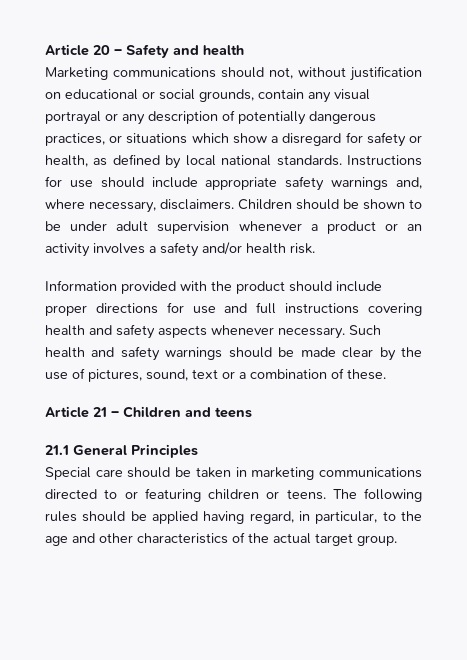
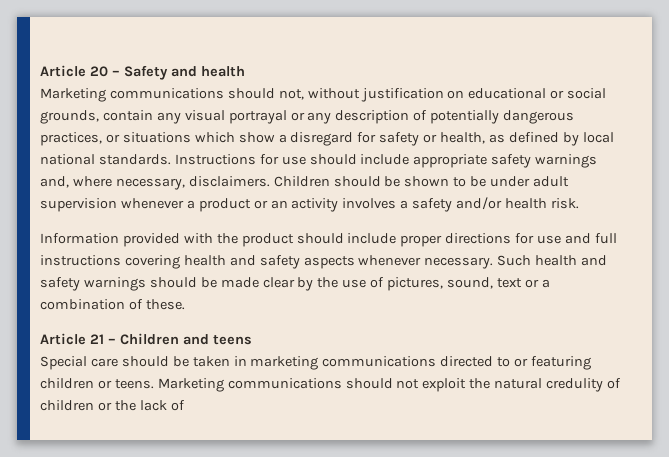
[45,444,198,458] // 21.1 General Principles -> (252, 340) none
[332,488,422,502] [45,511,422,524] [45,532,397,546] The following rules should be applied having regard, in particular, to the age and other characteristics of the actual target group. -> [157,378,622,392] [40,400,185,411] Marketing communications should not exploit the natural credulity of children or the lack of

